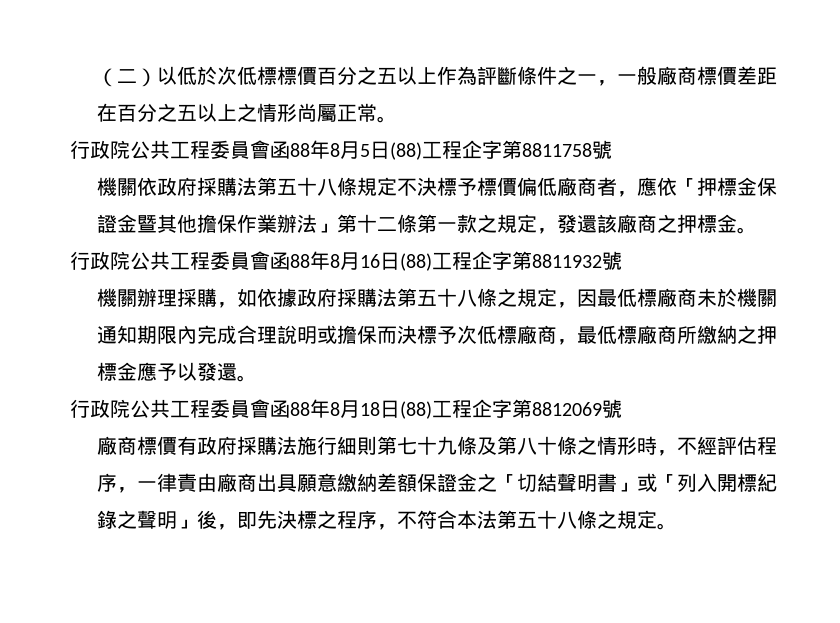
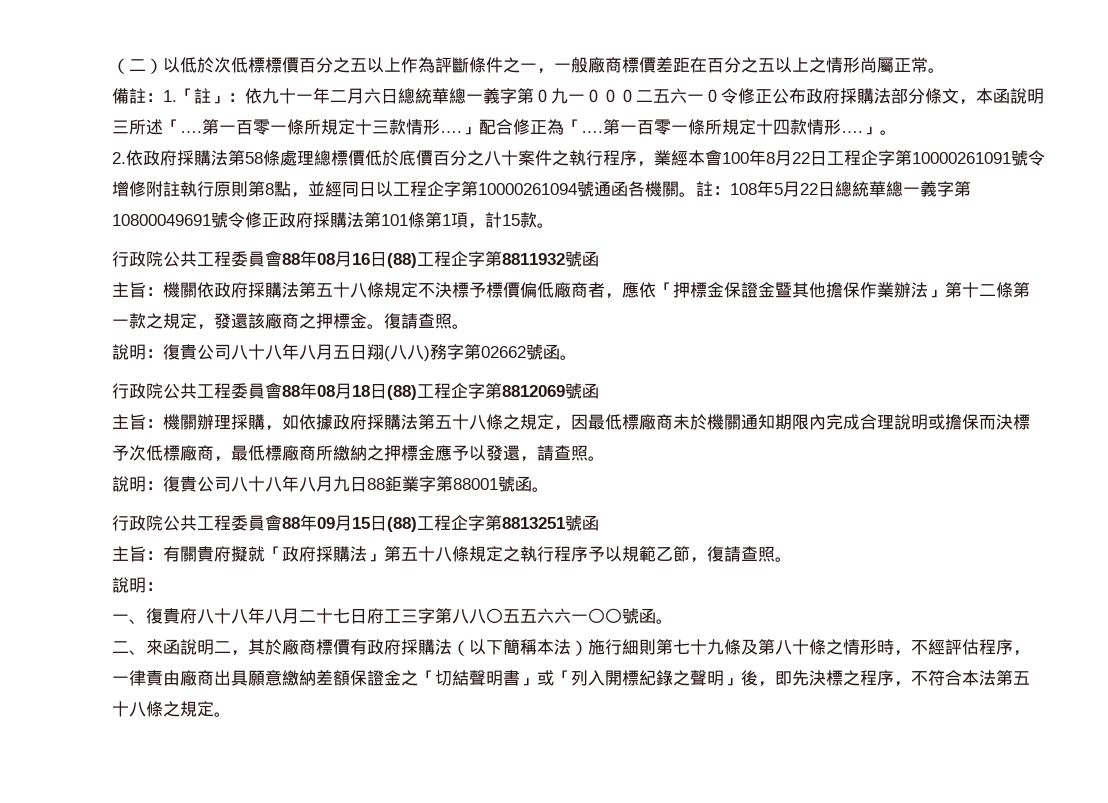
[70,140,613,160] // 行政院公共工程委員會函88年8月5日(88)工程企字第8811758號 // -> [111,87,1044,105] [111,119,897,135] [111,149,1045,167] [111,180,971,198] [111,212,554,229] [111,250,599,268] [111,282,163,298] // 備註：1.「註」：依九十一年二月六日總統華總一義字第０九一０００二五六一０令修正公布政府採購法部分條文，本函說明三所述「….第一百零一條所規定十三款情形….」配合修正為「….第一百零一條所規定十四款情形….」。 // 2.依政府採購法第58條處理總標價低於底價百分之八十案件之執行程序，業經本會100年8月22日工程企字第10000261091號令增修附註執行原則第8點，並經同日以工程企字第10000261094號通函各機關。註：108年5月22日總統華總一義字第10800049691號令修正政府採購法第101條第1項，計15款。 // 行政院公共工程委員會88年08月16日(88)工程企字第8811932號函 // 主旨：
[70,251,623,271] // 行政院公共工程委員會函88年8月16日(88)工程企字第8811932號 // -> [383,313,469,329] [111,343,577,361] [111,382,599,400] [111,414,163,430] 復請查照。 // 說明：復貴公司八十八年八月五日翔(八八)務字第02662號函。 // 行政院公共工程委員會88年08月18日(88)工程企字第8812069號函 // 主旨：
[236,375,257,382] [70,399,623,419] 。 // 行政院公共工程委員會函88年8月18日(88)工程企字第8812069號 // -> [519,445,605,462] [111,475,549,492] [111,514,599,532] [111,546,792,563] [111,577,163,593] [111,607,673,624] [111,639,282,656] ，請查照。 // 說明：復貴公司八十八年八月九日88鉅業字第88001號函。 // 行政院公共工程委員會88年09月15日(88)工程企字第8813251號函 // 主旨：有關貴府擬就「政府採購法」第五十八條規定之執行程序予以規範乙節，復請查照。 // 說明： // 一、復貴府八十八年八月二十七日府工三字第八八〇五五六六一〇〇號函。 // 二、來函說明二，其於
(297, 445) none -> [451,639,588,656] （以下簡稱本法）

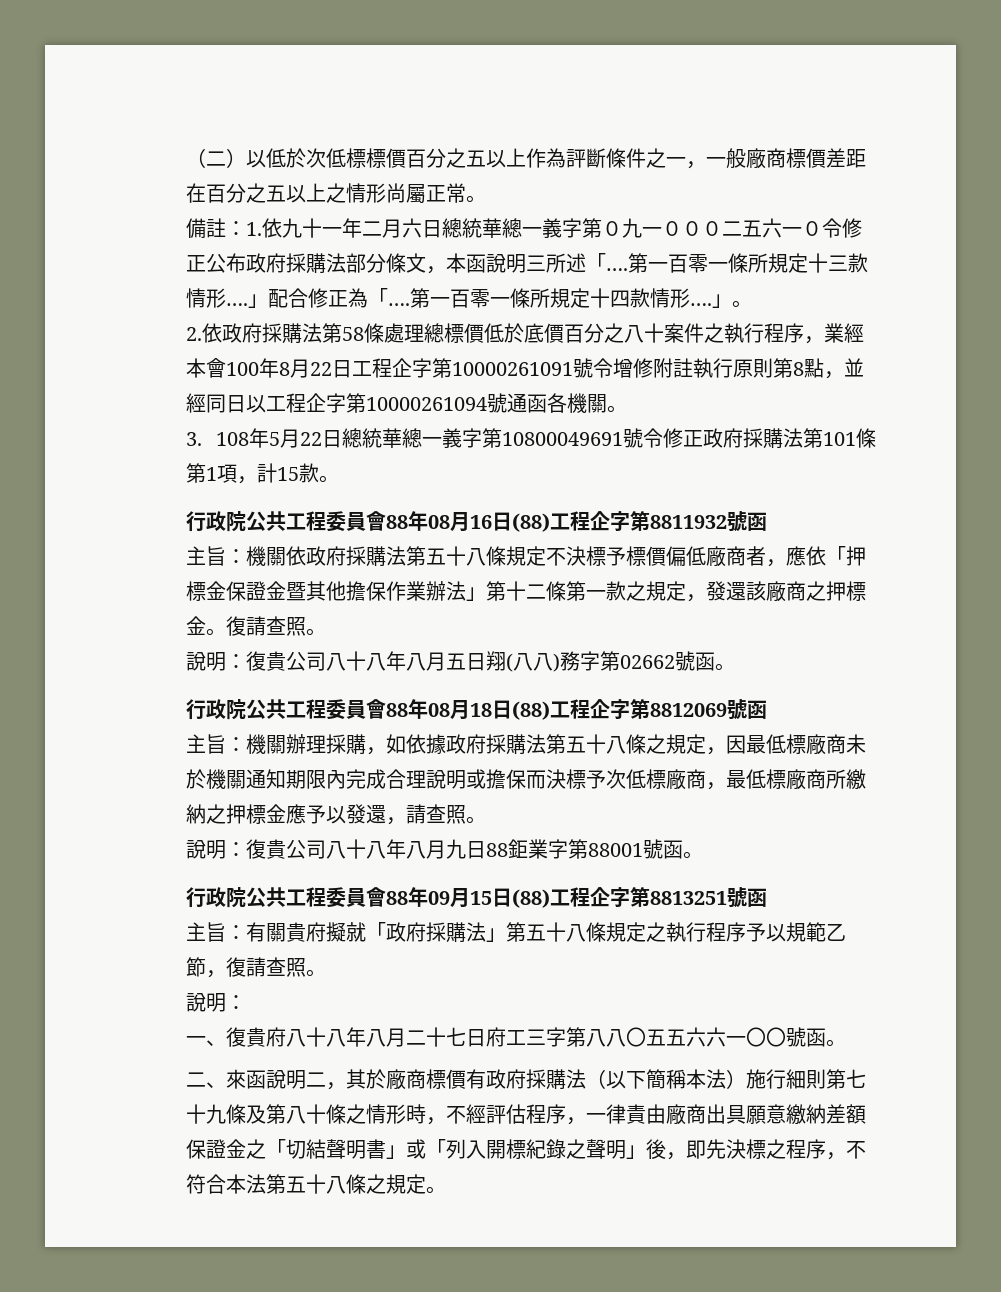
[176,88,245,104] 「註」： -> (263, 229) none
[695,181,730,197] 註： -> [186,432,203,446] // 3.

